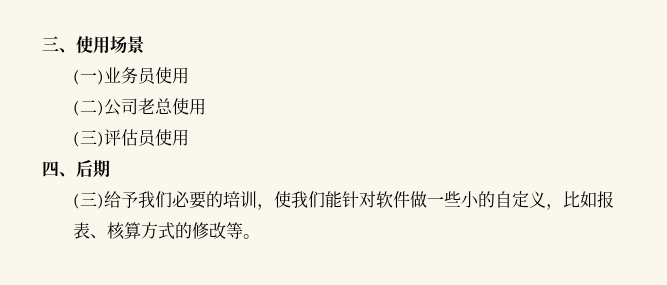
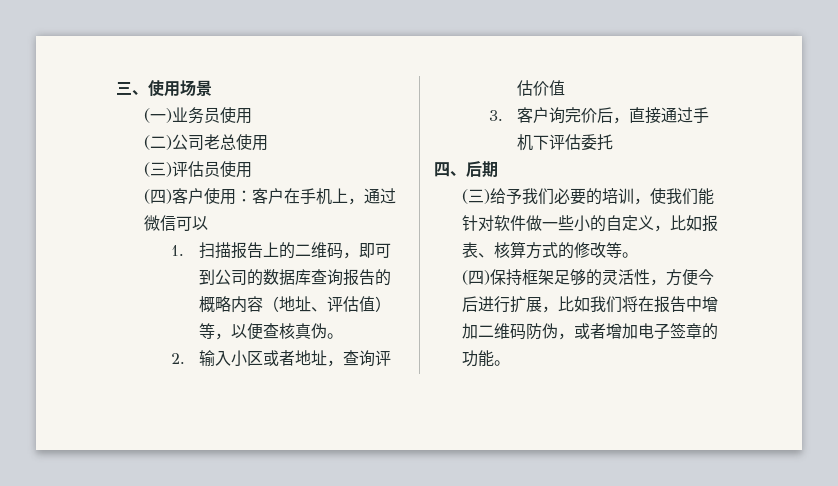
(189, 137) none -> [143,188,396,205] [143,215,208,231] [171,242,391,259] [198,269,391,286] [198,296,391,313] [198,323,343,340] [171,350,391,367] [516,80,565,96] [489,107,709,124] [516,134,613,151] // (四)客户使用：客户在手机上，通过微信可以 // 1.扫描报告上的二维码，即可到公司的数据库查询报告的概略内容（地址、评估值）等，以便查核真伪。 // 2.输入小区或者地址，查询评估价值 // 3.客户询完价后，直接通过手机下评估委托
(260, 236) none -> [461,269,714,286] [461,296,718,313] [461,323,718,340] [461,350,510,367] // (四)保持框架足够的灵活性，方便今后进行扩展，比如我们将在报告中增加二维码防伪，或者增加电子签章的功能。

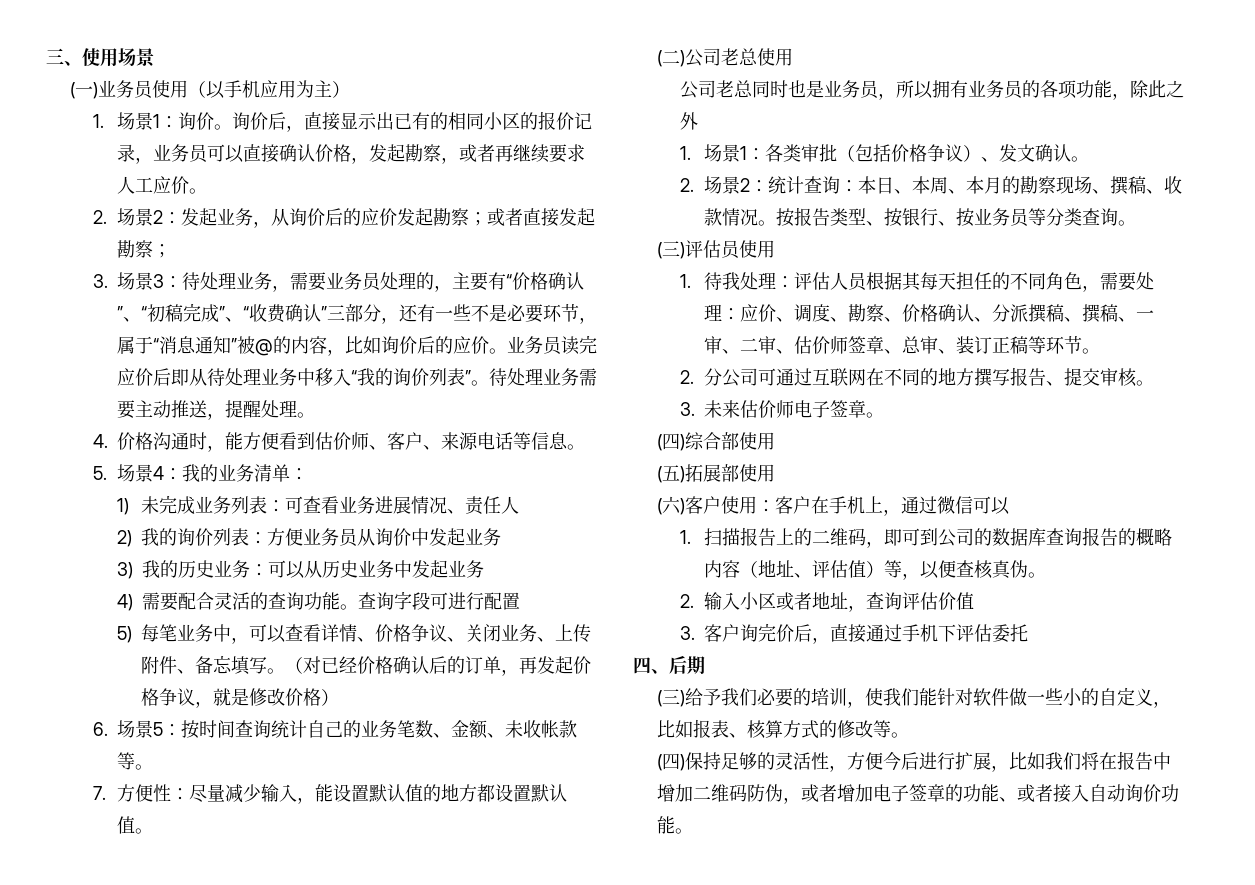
(252, 116) none -> [187,80,350,99] [93,111,592,132] [116,144,585,164] [116,176,207,194] [93,208,595,228] [116,240,171,258] [93,272,585,292] [117,303,598,324] [117,335,598,356] [117,368,598,386] [117,400,316,420] [93,432,586,452] [93,464,308,482] [116,495,519,515] [116,528,501,547] [116,560,484,579] [116,591,520,611] [116,624,591,644] [140,655,591,676] [140,688,339,708] [93,720,578,739] [117,752,154,770] [93,784,567,804] [116,816,153,834] （以手机应用为主） // 1.场景1：询价。询价后，直接显示出已有的相同小区的报价记录，业务员可以直接确认价格，发起勘察，或者再继续要求人工应价。 // 2.场景2：发起业务，从询价后的应价发起勘察；或者直接发起勘察； // 3.场景3：待处理业务，需要业务员处理的，主要有“价格确认”、“初稿完成”、“收费确认”三部分，还有一些不是必要环节，属于“消息通知”被@的内容，比如询价后的应价。业务员读完应价后即从待处理业务中移入“我的询价列表”。待处理业务需要主动推送，提醒处理。 // 4.价格沟通时，能方便看到估价师、客户、来源电话等信息。 // 5.场景4：我的业务清单： // 1)未完成业务列表：可查看业务进展情况、责任人 // 2)我的询价列表：方便业务员从询价中发起业务 // 3)我的历史业务：可以从历史业务中发起业务 // 4)需要配合灵活的查询功能。查询字段可进行配置 // 5)每笔业务中，可以查看详情、价格争议、关闭业务、上传附件、备忘填写。（对已经价格确认后的订单，再发起价格争议，就是修改价格） // 6.场景5：按时间查询统计自己的业务笔数、金额、未收帐款等。 // 7.方便性：尽量减少输入，能设置默认值的地方都设置默认值。
(268, 143) none -> [680,80,1185,100] [680,112,699,130] [680,144,1089,162] [680,176,1182,195] [703,207,1136,227] // 公司老总同时也是业务员，所以拥有业务员的各项功能，除此之外 // 1.场景1：各类审批（包括价格争议）、发文确认。 // 2.场景2：统计查询：本日、本周、本月的勘察现场、撰稿、收款情况。按报告类型、按银行、按业务员等分类查询。
[143,189,166,204] // (四 -> [680,272,1154,292] [703,304,1154,323] [703,336,1100,354] [680,367,1154,387] [680,400,885,418] [656,432,775,451] [656,464,775,483] [656,496,681,515] // 1.待我处理：评估人员根据其每天担任的不同角色，需要处理：应价、调度、勘察、价格确认、分派撰稿、撰稿、一审、二审、估价师签章、总审、装订正稿等环节。 // 2.分公司可通过互联网在不同的地方撰写报告、提交审核。 // 3.未来估价师电子签章。 // (四)综合部使用 // (五)拓展部使用 // (六
[521,269,554,285] 框架 -> (721, 761) none
(494, 358) none -> [998,784,1179,803] [656,816,675,834] 、或者接入自动询价功能

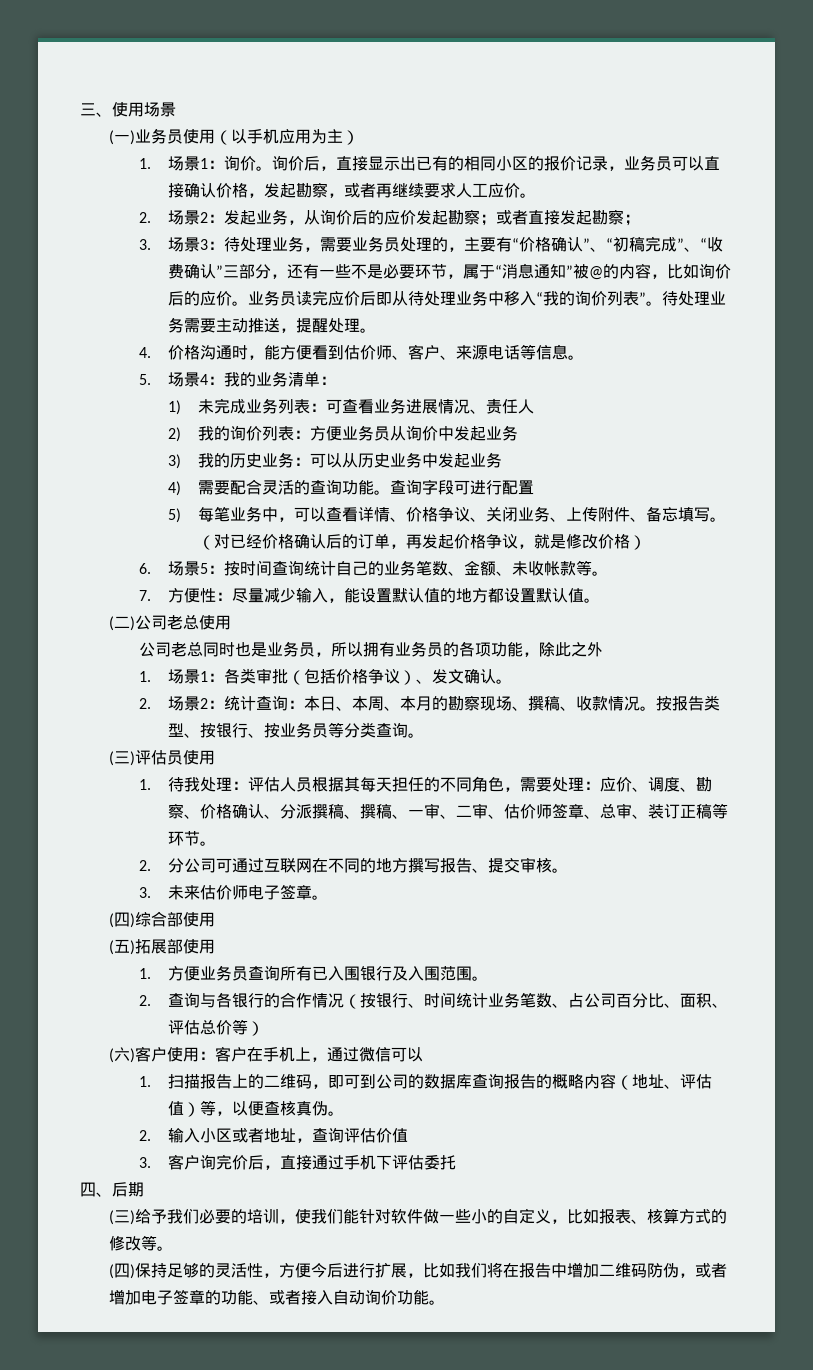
(775, 473) none -> [138,965,489,981] [138,992,729,1009] [168,1019,265,1036] // 1.方便业务员查询所有已入围银行及入围范围。 // 2.查询与各银行的合作情况（按银行、时间统计业务笔数、占公司百分比、面积、评估总价等）

